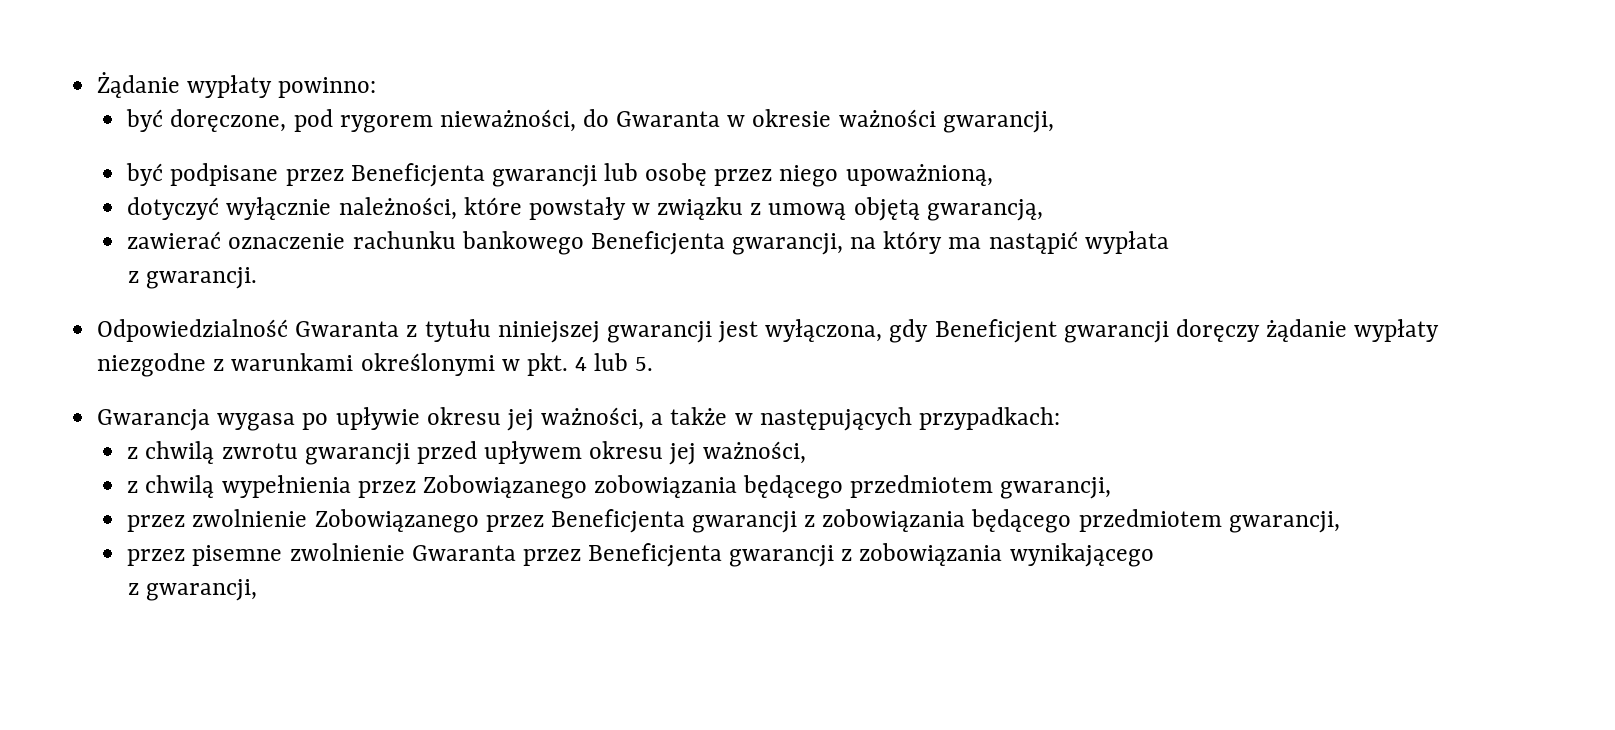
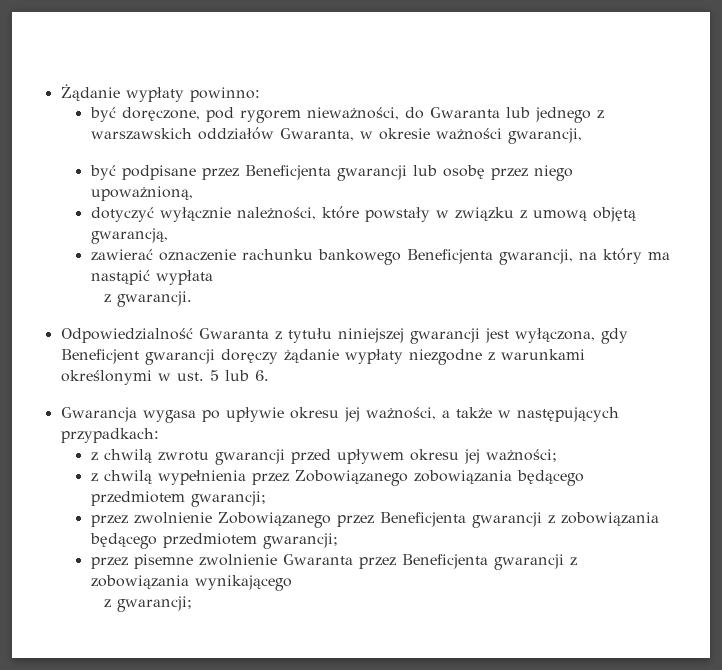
(721, 119) none -> [505,107,604,123] [90,127,354,141] lub jednego z warszawskich oddziałów Gwaranta,
[526,353,654,376] pkt. 4 lub 5. -> [176,370,269,381] ust. 5 lub 6.
[703,441,807,464] ważności, -> [485,449,557,462] ważności;
[1000,477,1112,499] gwarancji, -> [190,491,266,507] gwarancji;
[1228,511,1340,533] gwarancji, -> [262,533,338,549] gwarancji;
[146,579,258,601] gwarancji, -> [116,596,192,612] gwarancji;

